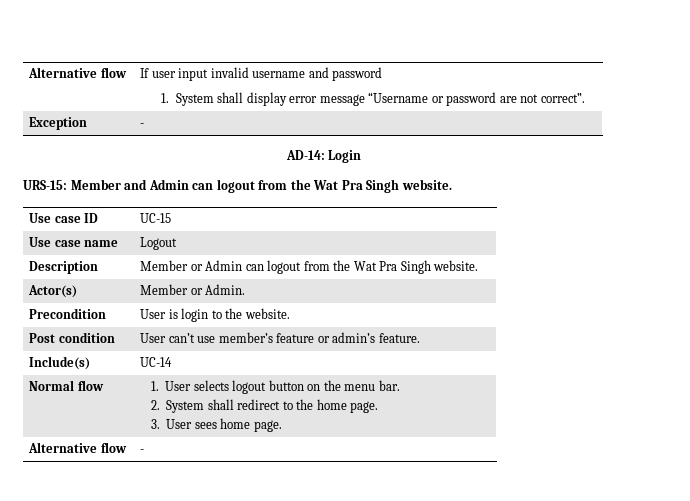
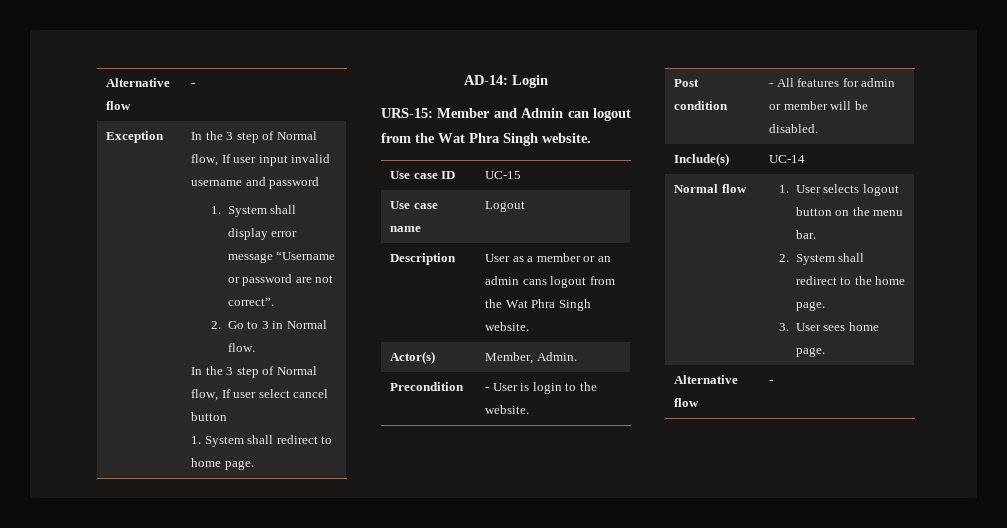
[28,67,127,78] Alternative flow | -> [106,78,171,87] [106,101,132,110] [191,83,196,87] [106,131,165,143] [191,131,317,143] [191,154,219,166] Alternative flow | - // Exception | In the 3 step of Normal flow,
[29,117,88,130] [140,123,145,127] // Exception | - -> [211,320,327,329] [227,343,255,352] [191,366,317,378] [191,389,329,401] [191,412,228,421] [191,435,333,447] [191,458,254,470] // 2. Go to 3 in Normal flow. // In the 3 step of Normal flow, If user select cancel button // 1. System shall redirect to home page.
[341,180,363,190] Pra -> [469,133,500,143] Phra
[140,260,398,274] Member or Admin can logout from the Wat Pra -> [485,253,611,262] [485,276,615,288] [485,299,556,308] User as a member or an admin cans logout from the Wat Phra
[140,284,203,295] Member or -> [485,352,534,364] Member,
(107, 313) none -> [485,387,490,391] -
[140,332,420,343] User can’t use member’s feature or admin’s feature. -> [769,78,896,87] [769,101,868,110] [769,124,819,133] - All features for admin or member will be disabled.

